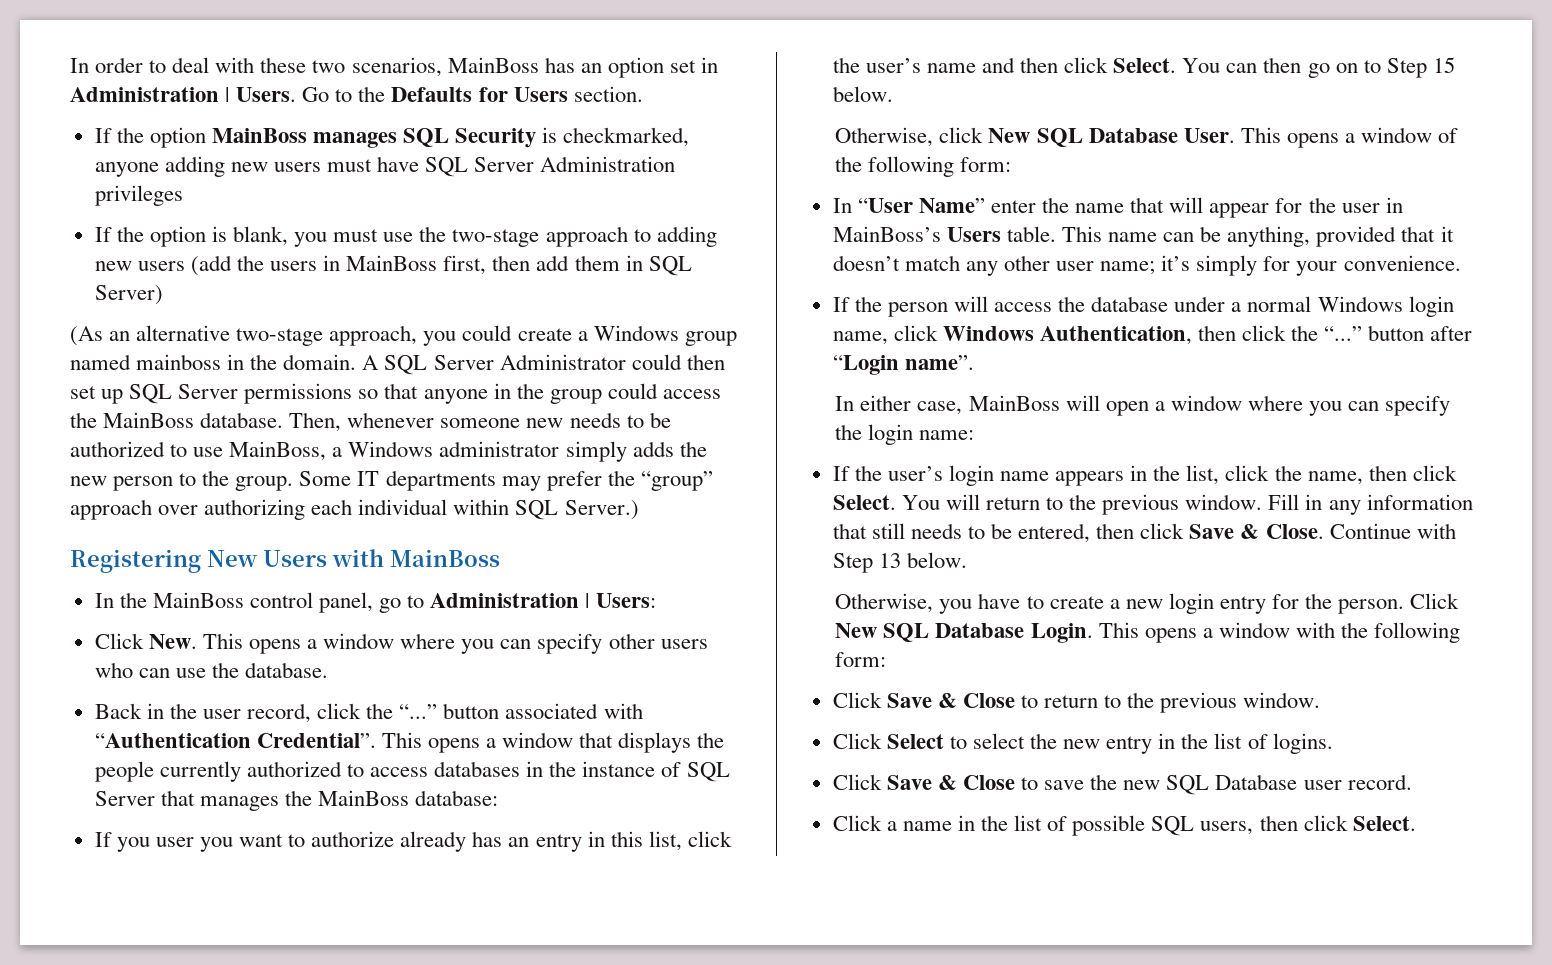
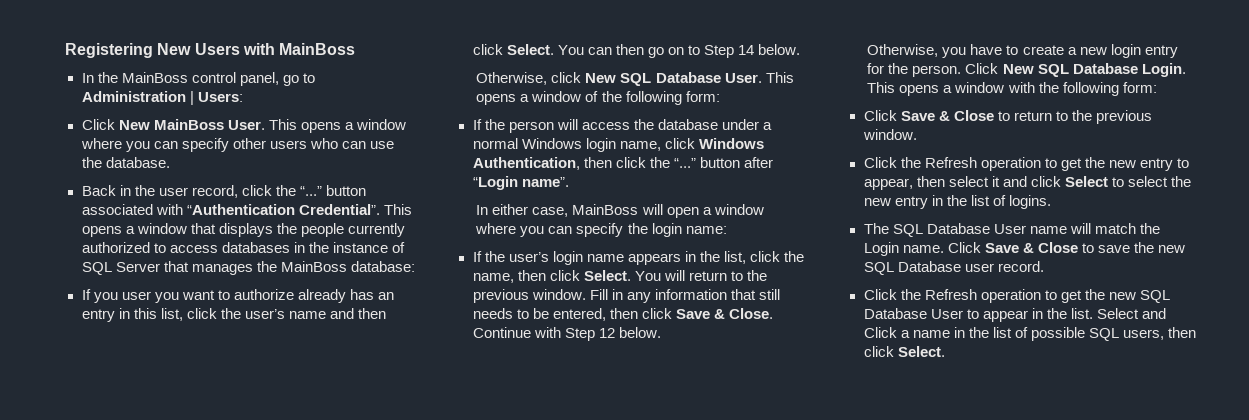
[70,57,718,78] [70,86,643,102] [94,127,690,148] [94,156,676,177] [94,185,183,206] [94,226,717,247] [94,255,692,276] [94,285,163,305] [70,325,737,346] [70,354,725,375] [70,383,721,404] [70,412,671,432] [70,441,707,462] [70,470,713,491] [70,499,639,520] In order to deal with these two scenarios, MainBoss has an option set in Administration | Users. Go to the Defaults for Users section. // If the option MainBoss manages SQL Security is checkmarked, anyone adding new users must have SQL Server Administration privileges // If the option is blank, you must use the two-stage approach to adding new users (add the users in MainBoss first, then add them in SQL Server) // (As an alternative two-stage approach, you could create a Windows group named mainboss in the domain. A SQL Server Administrator could then set up SQL Server permissions so that anyone in the group could access the MainBoss database. Then, whenever someone new needs to be authorized to use MainBoss, a Windows administrator simply adds the new person to the group. Some IT departments may prefer the “group” approach over authorizing each individual within SQL Server.) // -> (65, 50) none
[148,634,197,649] New. -> [118,119,265,130] New MainBoss User.
[1432,57,1455,73] 15 -> [737,45,754,55] 14
[832,197,1403,218] [832,226,1454,247] [832,255,1461,276] // In “User Name” enter the name that will appear for the user in MainBoss’s Users table. This name can be anything, provided that it doesn’t match any other user name; it’s simply for your convenience. -> (720, 96) none
[878,553,901,568] 13 -> [598,328,615,338] 12
(882, 741) none -> [900,157,1189,171] [863,176,1061,190] the Refresh operation to get the new entry to appear, then select it and click
(1333, 743) none -> [863,223,1160,237] [863,242,944,256] The SQL Database User name will match the Login name.
(882, 823) none -> [900,289,1170,303] [863,308,1166,322] [863,327,897,338] the Refresh operation to get the new SQL Database User to appear in the list. Select and Click

